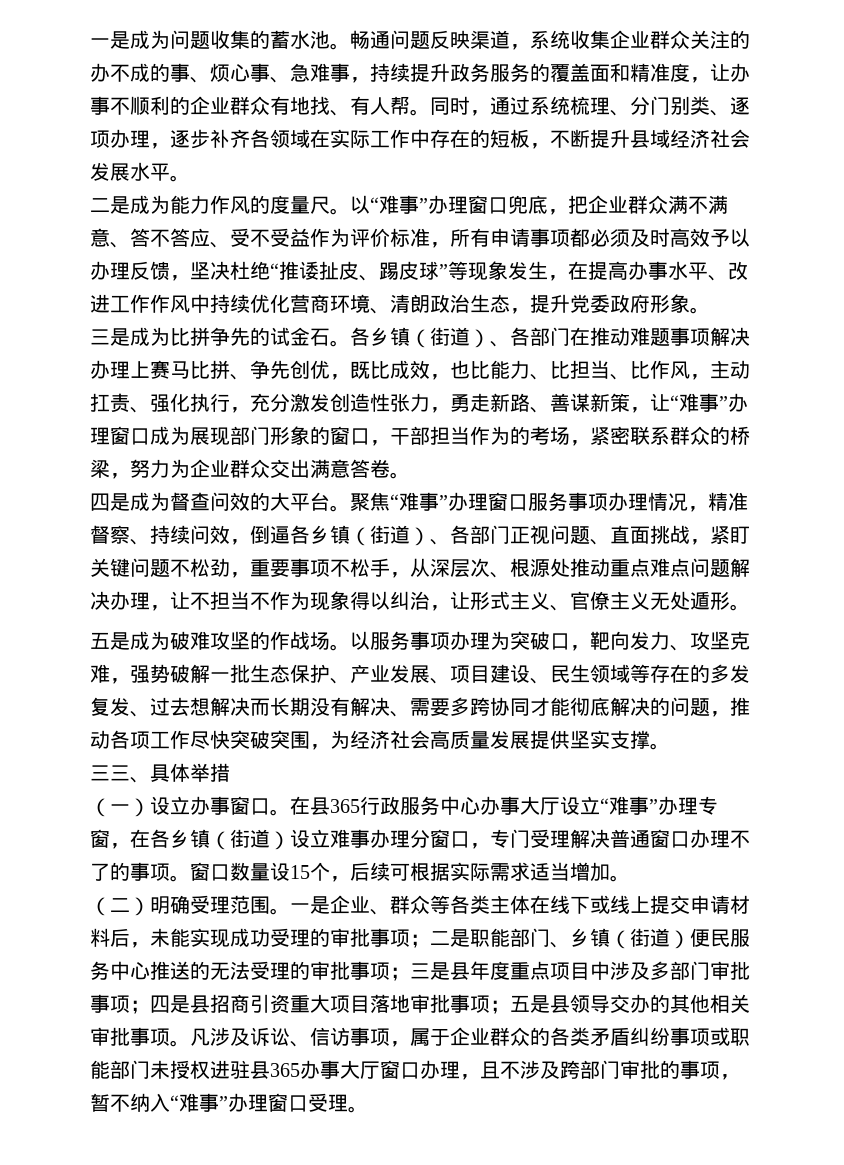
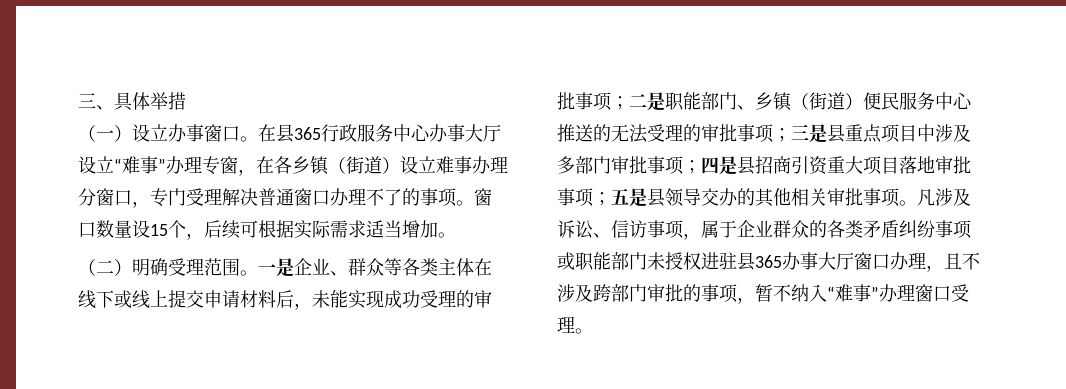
[90,30,750,50] [90,63,750,83] [90,96,750,116] [90,129,750,149] [90,162,190,182] [90,195,728,215] [90,228,750,248] [90,261,748,281] [90,294,710,314] [90,327,750,348] [90,360,750,380] [90,393,748,413] [90,426,750,446] [90,459,410,479] [90,492,748,512] [90,525,750,546] [90,558,750,578] [90,591,750,611] [90,631,750,651] [90,664,750,684] [90,697,750,717] [90,730,670,750] [90,765,110,781] 一是成为问题收集的蓄水池。畅通问题反映渠道，系统收集企业群众关注的办不成的事、烦心事、急难事，持续提升政务服务的覆盖面和精准度，让办事不顺利的企业群众有地找、有人帮。同时，通过系统梳理、分门别类、逐项办理，逐步补齐各领域在实际工作中存在的短板，不断提升县域经济社会发展水平。 // 二是成为能力作风的度量尺。以“难事”办理窗口兜底，把企业群众满不满意、答不答应、受不受益作为评价标准，所有申请事项都必须及时高效予以办理反馈，坚决杜绝“推诿扯皮、踢皮球”等现象发生，在提高办事水平、改进工作作风中持续优化营商环境、清朗政治生态，提升党委政府形象。 // 三是成为比拼争先的试金石。各乡镇（街道）、各部门在推动难题事项解决办理上赛马比拼、争先创优，既比成效，也比能力、比担当、比作风，主动扛责、强化执行，充分激发创造性张力，勇走新路、善谋新策，让“难事”办理窗口成为展现部门形象的窗口，干部担当作为的考场，紧密联系群众的桥梁，努力为企业群众交出满意答卷。 // 四是成为督查问效的大平台。聚焦“难事”办理窗口服务事项办理情况，精准督察、持续问效，倒逼各乡镇（街道）、各部门正视问题、直面挑战，紧盯关键问题不松劲，重要事项不松手，从深层次、根源处推动重点难点问题解决办理，让不担当不作为现象得以纠治，让形式主义、官僚主义无处遁形。 // 五是成为破难攻坚的作战场。以服务事项办理为突破口，靶向发力、攻坚克难，强势破解一批生态保护、产业发展、项目建设、民生领域等存在的多发复发、过去想解决而长期没有解决、需要多跨协同才能彻底解决的问题，推动各项工作尽快突破突围，为经济社会高质量发展提供坚实支撑。 // 三 -> (78, 100) none
[470,961,510,980] 年度 -> (845, 133) none

